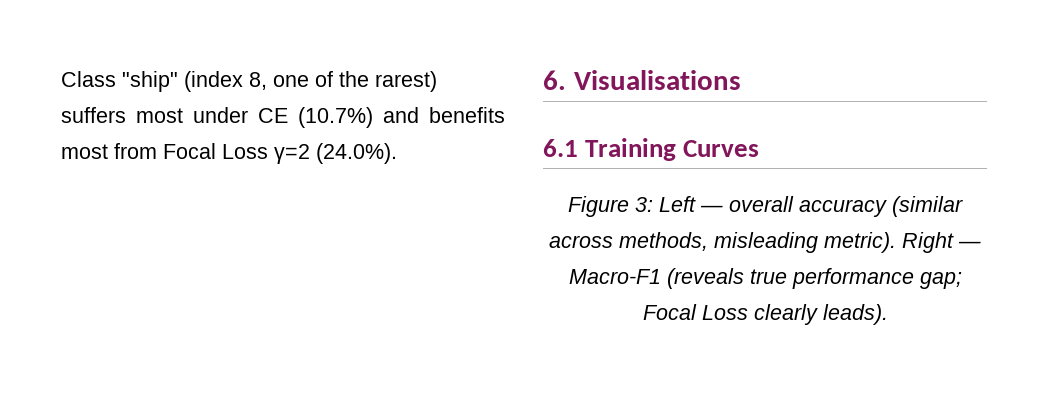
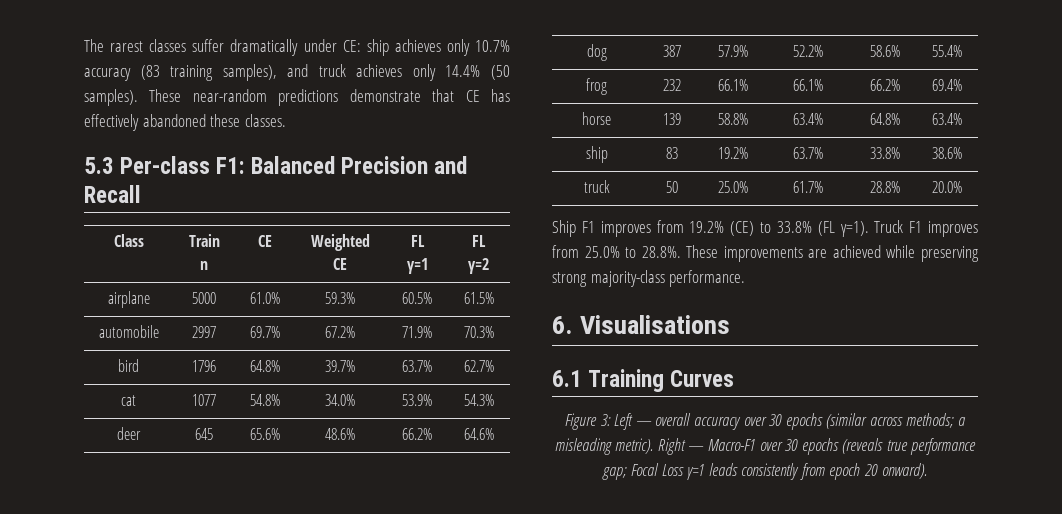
[61,71,437,92] [61,107,505,128] [61,143,397,164] Class "ship" (index 8, one of the rarest) suffers most under CE (10.7%) and benefits most from Focal Loss γ=2 (24.0%). -> [84,39,511,56] [84,64,510,81] [84,89,511,106] [84,114,286,131] [84,156,468,174] [84,185,141,203] [113,234,144,247] [188,234,220,247] [200,261,208,270] [257,235,272,247] [310,234,370,251] [333,258,347,270] [410,235,425,247] [406,258,428,274] [472,235,486,247] [468,258,489,274] [107,291,150,308] [192,292,216,304] [249,292,280,304] [325,292,355,304] [402,292,432,304] [463,292,494,304] [98,325,159,338] [192,326,216,338] [249,326,280,338] [325,326,355,338] [402,326,432,338] [463,326,494,338] [118,359,139,372] [192,360,216,372] [249,360,280,372] [325,360,355,372] [402,360,432,372] [463,360,494,372] [121,395,136,406] [192,394,216,406] [249,394,280,406] [325,394,355,406] [402,394,432,406] [463,394,494,406] [117,427,141,440] [195,428,213,440] [249,428,280,440] [325,428,355,440] [402,428,432,440] [463,428,494,440] [586,44,607,61] [663,45,681,57] [717,45,748,57] [793,45,823,57] [870,45,900,57] [931,45,962,57] [586,78,607,95] [663,79,681,91] [717,79,748,91] [793,79,823,91] [870,79,900,91] [931,79,962,91] [582,112,611,125] [663,113,681,125] [717,113,748,125] [793,113,823,125] [870,113,900,125] [931,113,962,125] [585,146,608,163] [666,147,678,159] [717,147,748,159] [793,147,823,159] [870,147,900,159] [931,147,962,159] [583,180,610,193] [666,181,678,193] [717,181,748,193] [793,181,823,193] [870,181,900,193] [931,181,962,193] [552,220,978,237] [552,245,979,262] [552,270,746,287] The rarest classes suffer dramatically under CE: ship achieves only 10.7% accuracy (83 training samples), and truck achieves only 14.4% (50 samples). These near-random predictions demonstrate that CE has effectively abandoned these classes. // 5.3 Per-class F1: Balanced Precision and Recall // Class | Train n | CE | Weighted CE | FL γ=1 | FL γ=2 // airplane | 5000 | 61.0% | 59.3% | 60.5% | 61.5% // automobile | 2997 | 69.7% | 67.2% | 71.9% | 70.3% // bird | 1796 | 64.8% | 39.7% | 63.7% | 62.7% // cat | 1077 | 54.8% | 34.0% | 53.9% | 54.3% // deer | 645 | 65.6% | 48.6% | 66.2% | 64.6% // dog | 387 | 57.9% | 52.2% | 58.6% | 55.4% // frog | 232 | 66.1% | 66.1% | 66.2% | 69.4% // horse | 139 | 58.8% | 63.4% | 64.8% | 63.4% // ship | 83 | 19.2% | 63.7% | 33.8% | 38.6% // truck | 50 | 25.0% | 61.7% | 28.8% | 20.0% // Ship F1 improves from 19.2% (CE) to 33.8% (FL γ=1). Truck F1 improves from 25.0% to 28.8%. These improvements are achieved while preserving strong majority-class performance.
[892,196,963,217] [549,232,708,251] (similar across methods, -> [743,413,967,430] over 30 epochs (similar across methods; a
(661, 276) none -> [759,438,839,455] over 30 epochs
[753,304,888,325] clearly leads). -> [687,463,927,480] γ=1 leads consistently from epoch 20 onward).

